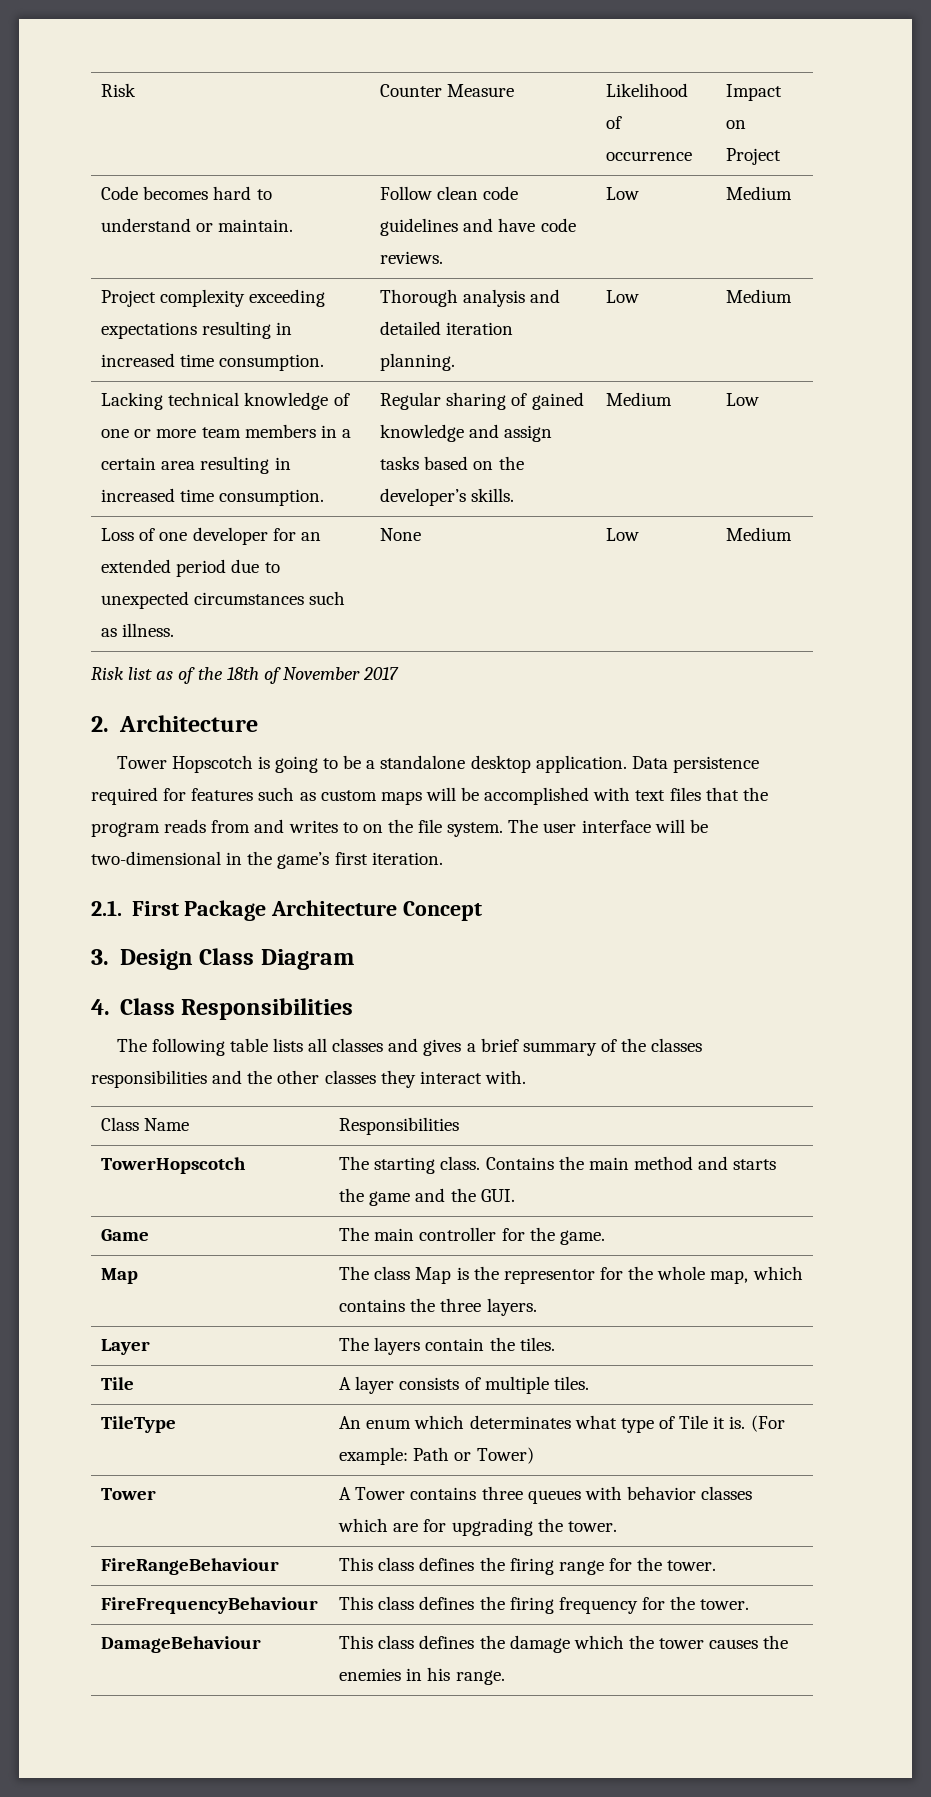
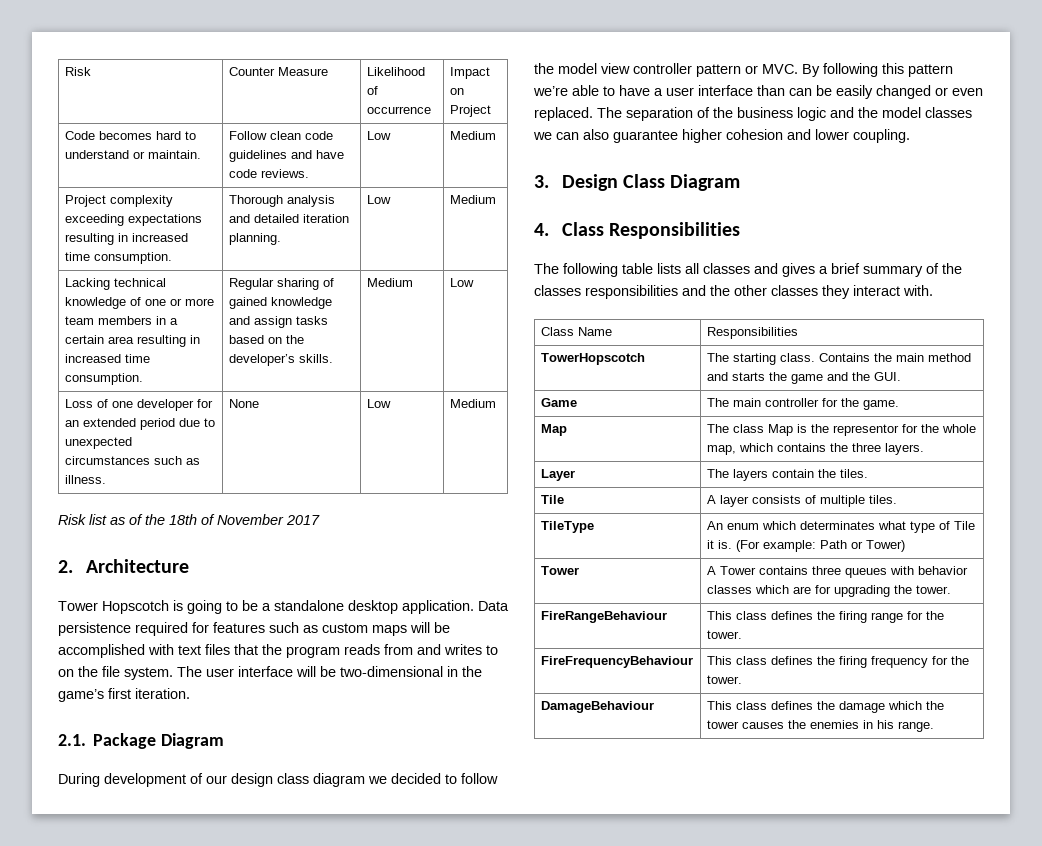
[131,900,483,921] First Package Architecture Concept -> [93,733,225,749] [58,773,498,787] [534,63,953,77] [533,85,983,99] [534,107,972,121] [533,129,910,143] Package Diagram // During development of our design class diagram we decided to follow the model view controller pattern or MVC. By following this pattern we’re able to have a user interface than can be easily changed or even replaced. The separation of the business logic and the model classes we can also guarantee higher cohesion and lower coupling.

